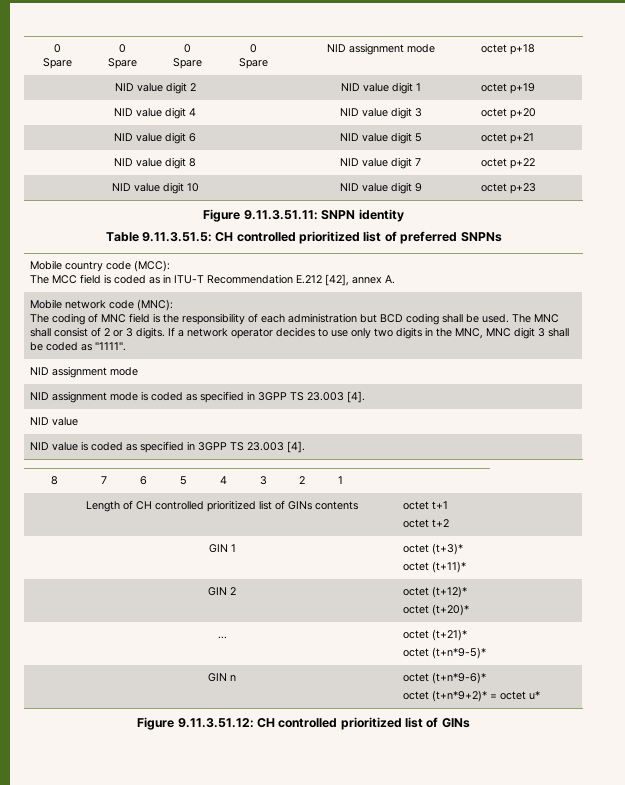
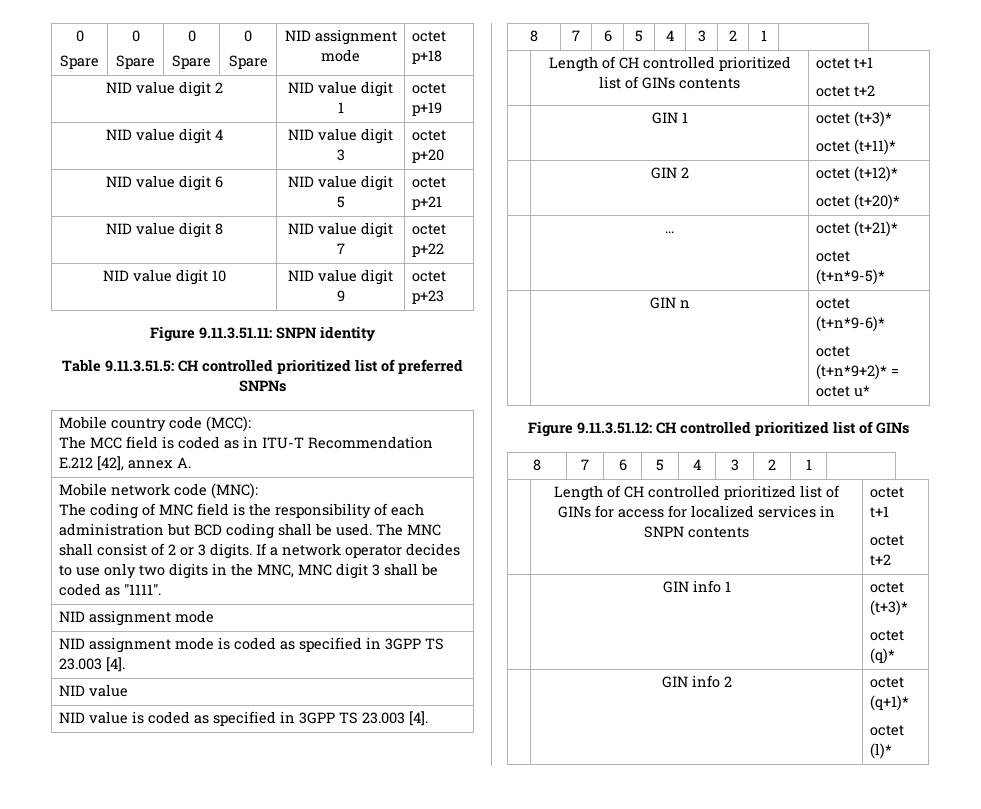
(470, 723) none -> [533,459,541,471] [581,459,589,470] [618,459,627,471] [656,459,664,471] [693,459,701,470] [730,459,739,471] [768,459,776,470] [805,459,812,470] [554,485,840,501] [558,505,835,518] [644,526,749,538] [870,487,905,498] [870,506,890,518] [870,535,905,546] [870,554,892,566] [662,580,731,593] [870,582,905,593] [870,600,909,616] [870,630,905,641] [870,648,896,664] [661,675,732,688] [870,677,905,688] [870,695,910,711] [870,725,905,736] [870,743,893,759] // 8 | 7 | 6 | 5 | 4 | 3 | 2 | 1 | // | Length of CH controlled prioritized list of GINs for access for localized services in SNPN contents | octet t+1 // octet t+2 // | GIN info 1 | octet (t+3)* // octet (q)* // | GIN info 2 | octet (q+1)* // octet (l)*

